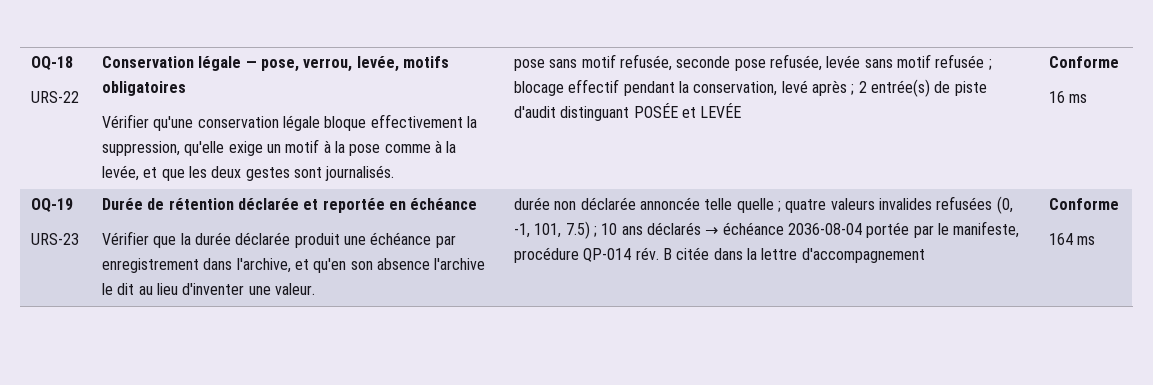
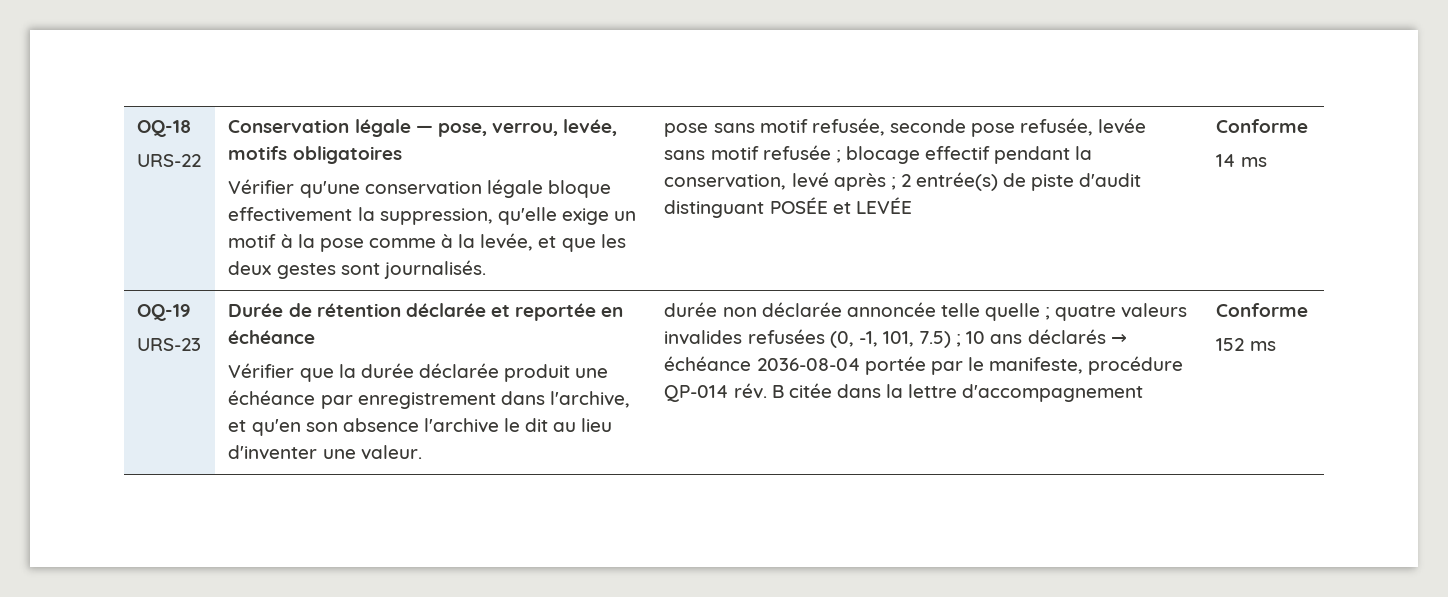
[1049,91,1066,103] 16 -> [1216,154,1236,167] 14
[1049,233,1074,245] 164 -> [1216,338,1245,351] 152

